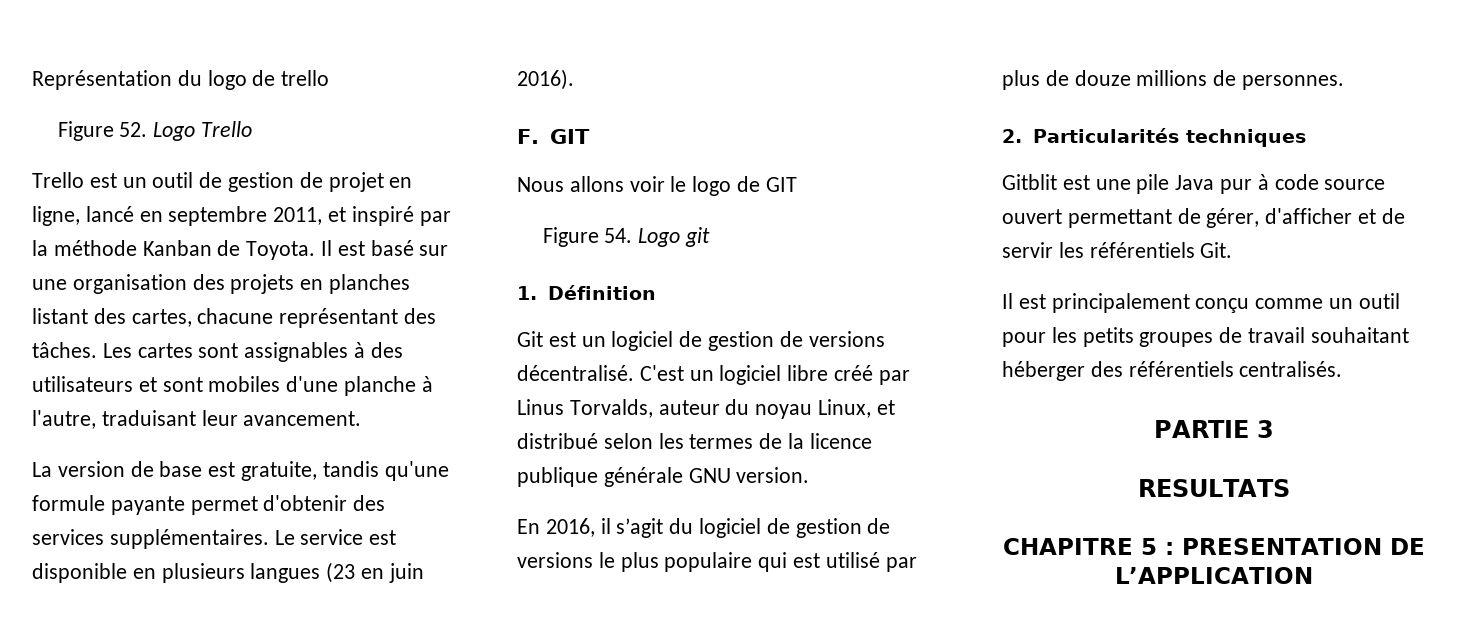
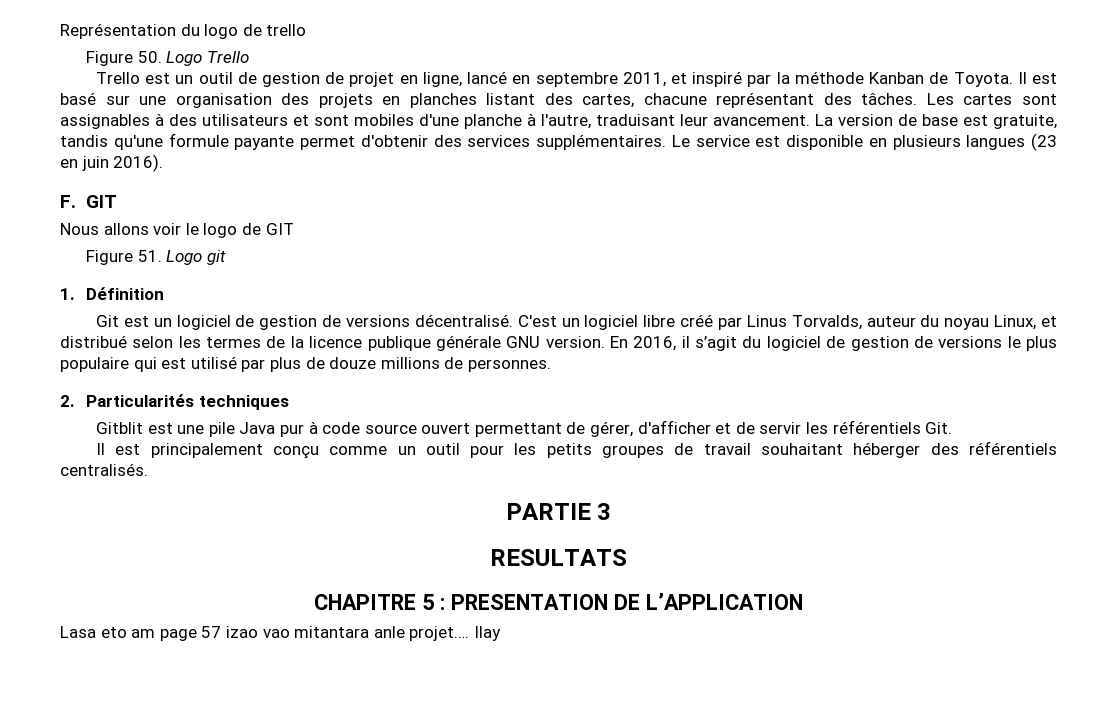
[119,122,148,137] 52. -> [137,51,162,63] 50.
(362, 418) // -> (810, 120) none
[604,228,633,243] 54. -> [137,250,162,262] 51.
(810, 475) // -> (605, 342) none
(1314, 575) none -> [60,626,501,641] // Lasa eto am page 57 izao vao mitantara anle projet…. Ilay

